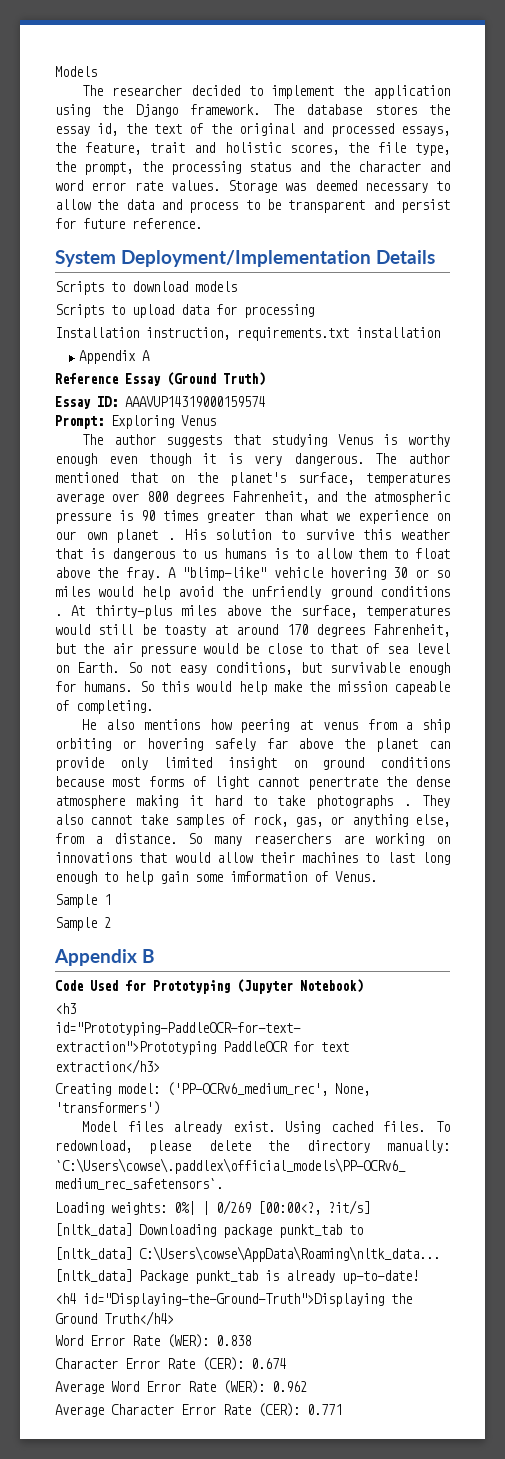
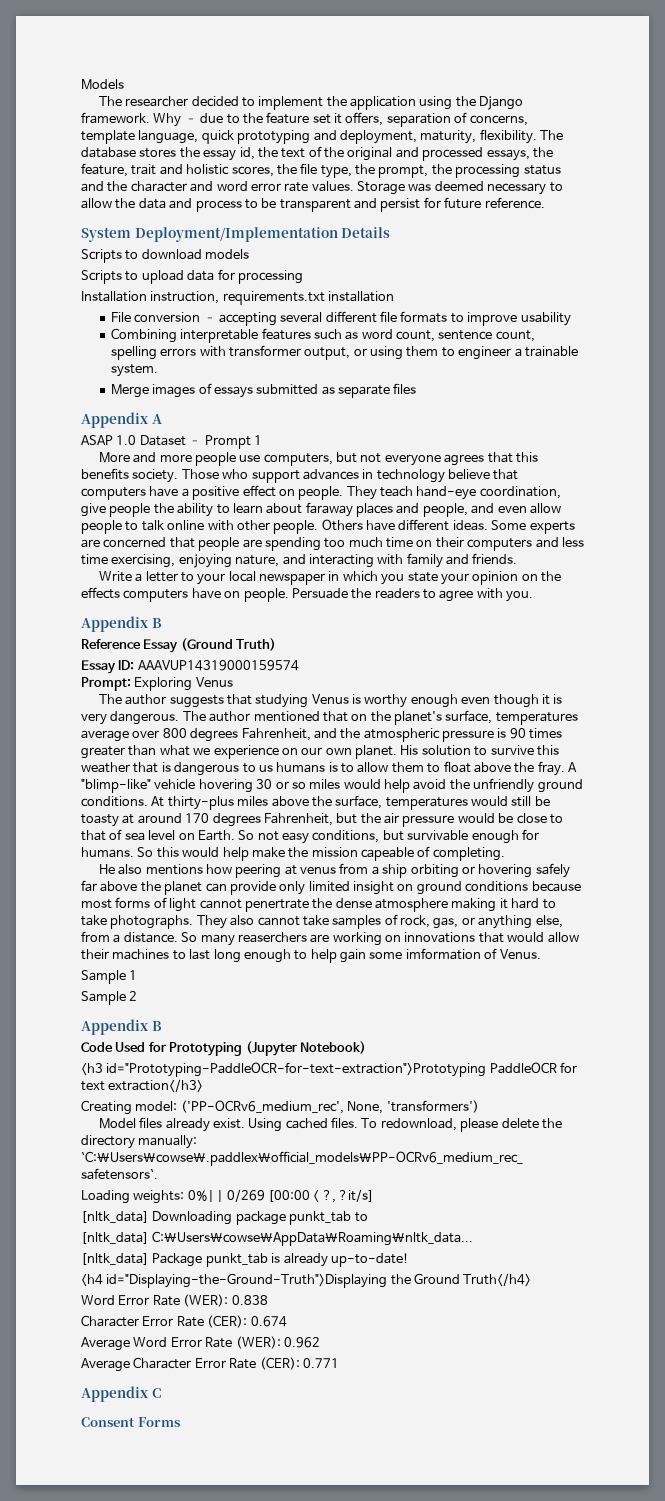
(261, 109) none -> [153,112,528,127] [81,129,537,144] Why – due to the feature set it offers, separation of concerns, template language, quick prototyping and deployment, maturity, flexibility.
[79,350,151,364] Appendix A -> [110,311,571,326] [110,328,535,343] [110,345,578,360] [110,364,158,377] [110,383,417,398] [81,412,162,428] [81,435,262,449] [98,452,538,466] [81,468,519,483] [81,485,561,500] [81,502,561,517] [81,519,575,534] [81,537,584,551] [81,553,518,568] [98,571,562,585] [81,587,534,602] [81,616,162,632] File conversion – accepting several different file formats to improve usability // Combining interpretable features such as word count, sentence count, spelling errors with transformer output, or using them to engineer a trainable system. // Merge images of essays submitted as separate files // Appendix A // ASAP 1.0 Dataset – Prompt 1 // More and more people use computers, but not everyone agrees that this benefits society. Those who support advances in technology believe that computers have a positive effect on people. They teach hand-eye coordination, give people the ability to learn about faraway places and people, and even allow people to talk online with other people. Others have different ideas. Some experts are concerned that people are spending too much time on their computers and less time exercising, enjoying nature, and interacting with family and friends. // Write a letter to your local newspaper in which you state your opinion on the effects computers have on people. Persuade the readers to agree with you. // Appendix B
[116,529,175,543] planet . -> [355,745,397,759] planet.
[380,586,450,597] [55,614,62,616] conditions . -> [81,796,148,807] conditions.
[316,795,412,809] photographs . -> [110,915,194,929] photographs.
[258,1201,321,1215] [00:00<?, -> [267,1190,336,1203] [00:00 < ?,
(342, 1409) none -> [81,1386,161,1402] [81,1417,181,1427] // Appendix C // Consent Forms

